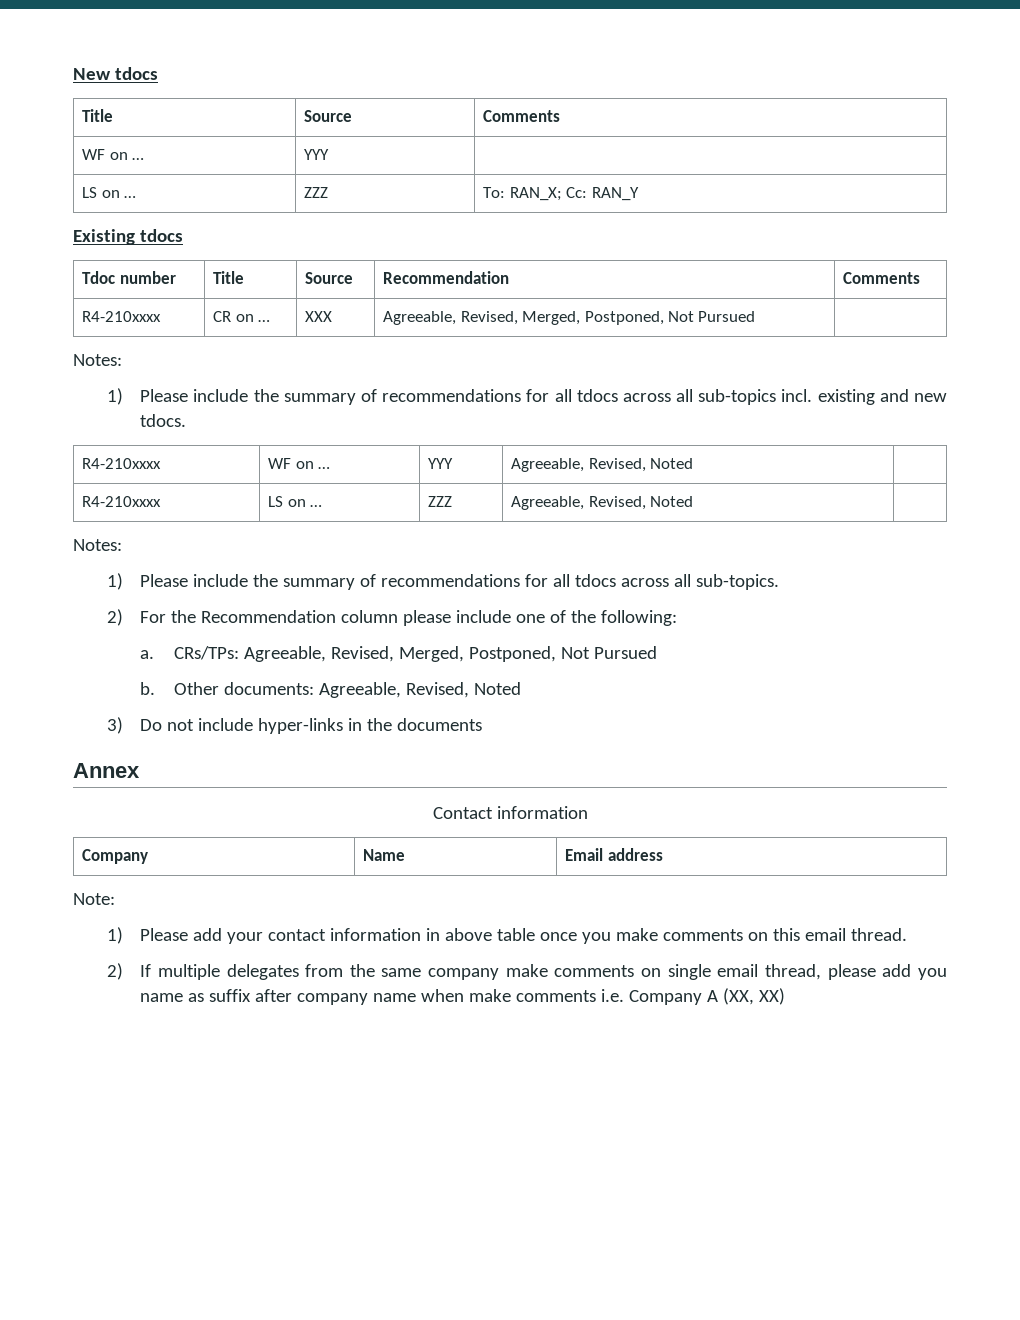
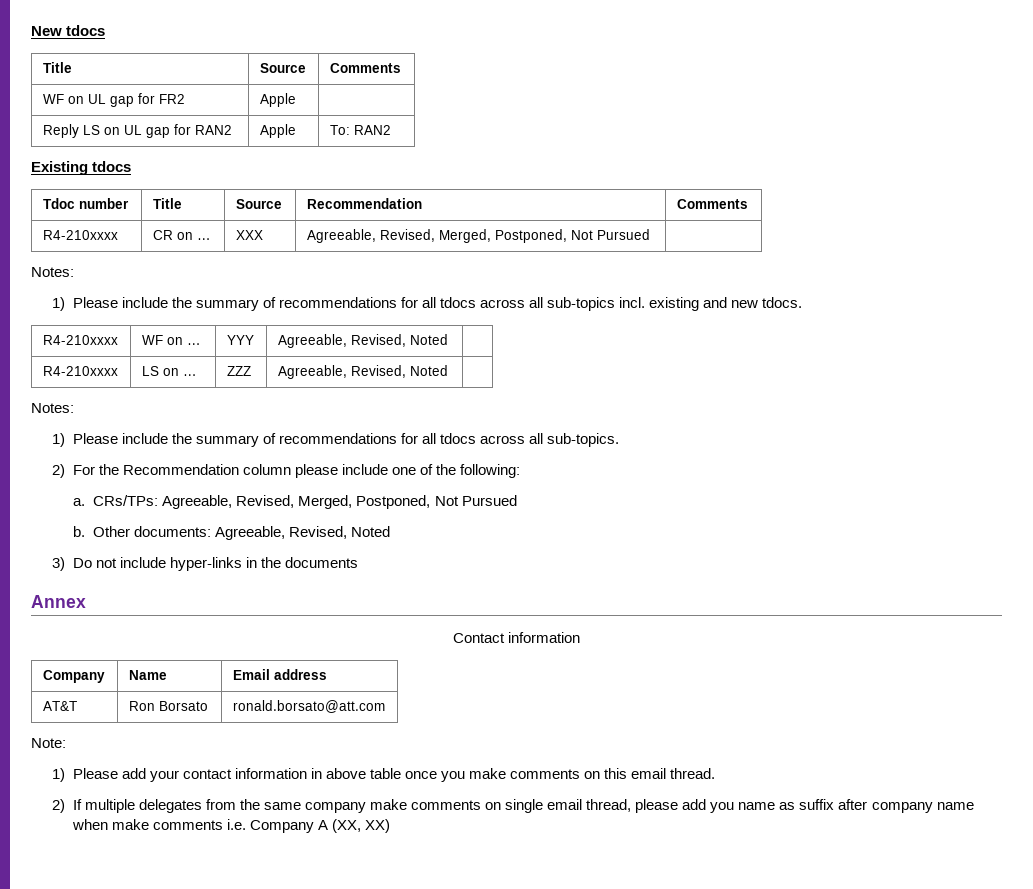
[132,158,145,160] [304,149,330,160] [82,187,137,198] [304,187,329,198] [483,187,639,201] … | YYY | // LS on … | ZZZ | To: RAN_X; Cc: RAN_Y -> [87,93,185,107] [259,93,296,107] [42,124,232,138] [259,124,296,138] [329,125,391,135] UL gap for FR2 | Apple | // Reply LS on UL gap for RAN2 | Apple | To: RAN2
(663, 854) none -> [42,701,77,711] [128,701,208,711] [232,700,385,713] // AT&T | Ron Borsato | ronald.borsato@att.com

